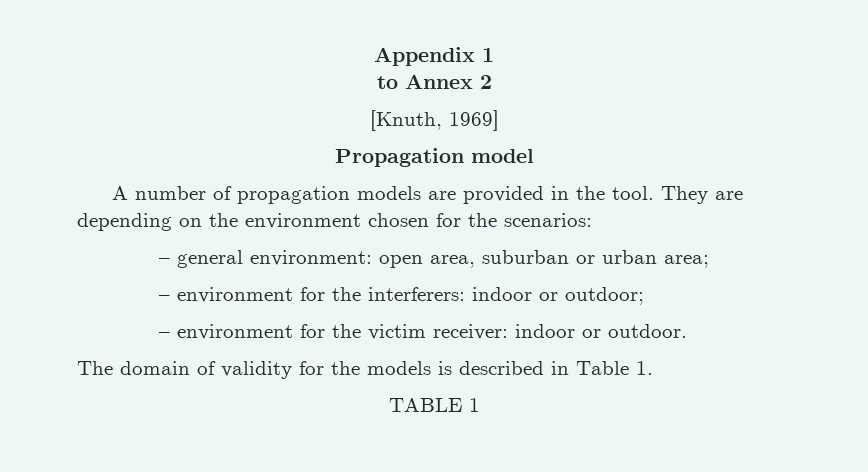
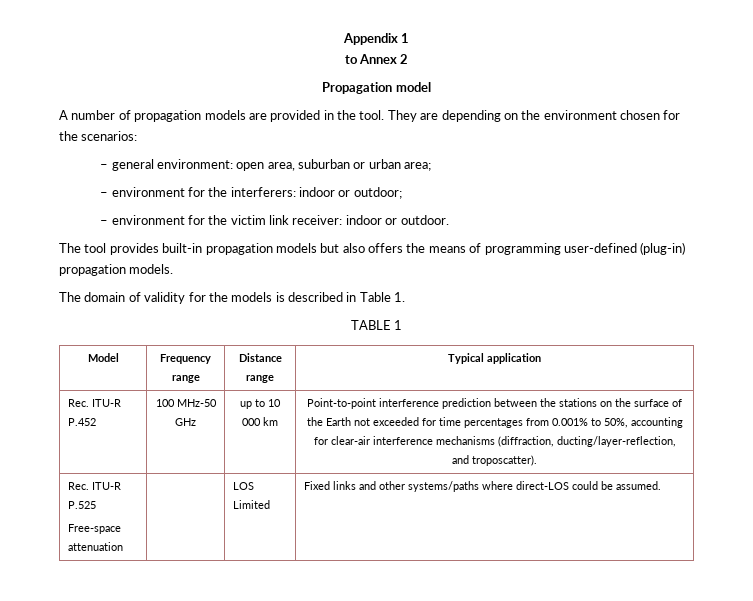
[369,110,499,131] // [Knuth, 1969] -> (409, 59) none
(426, 332) none -> [269,215,290,225] link
(687, 331) none -> [59,242,686,255] [59,264,174,276] // The tool provides built-in propagation models but also offers the means of programming user-defined (plug-in) propagation models.
(480, 405) none -> [87,353,119,362] [160,354,211,364] [171,375,200,383] [238,353,282,362] [246,375,274,383] [448,353,541,364] [68,399,122,407] [68,418,97,426] [155,399,217,407] [175,418,196,426] [240,399,281,409] [242,417,278,426] [307,398,682,409] [306,417,683,428] [313,436,676,447] [452,455,537,466] [68,482,122,490] [68,501,97,509] [68,524,122,534] [68,542,124,551] [233,482,255,490] [233,500,271,509] [304,481,662,492] // Model | Frequency range | Distance range | Typical application // Rec. ITU-R P.452 | 100 MHz-50 GHz | up to 10 000 km | Point-to-point interference prediction between the stations on the surface of the Earth not exceeded for time percentages from 0.001% to 50%, accounting for clear-air interference mechanisms (diffraction, ducting/layer-reflection, and troposcatter). // Rec. ITU-R P.525 // Free-space attenuation | | LOS Limited | Fixed links and other systems/paths where direct-LOS could be assumed.

